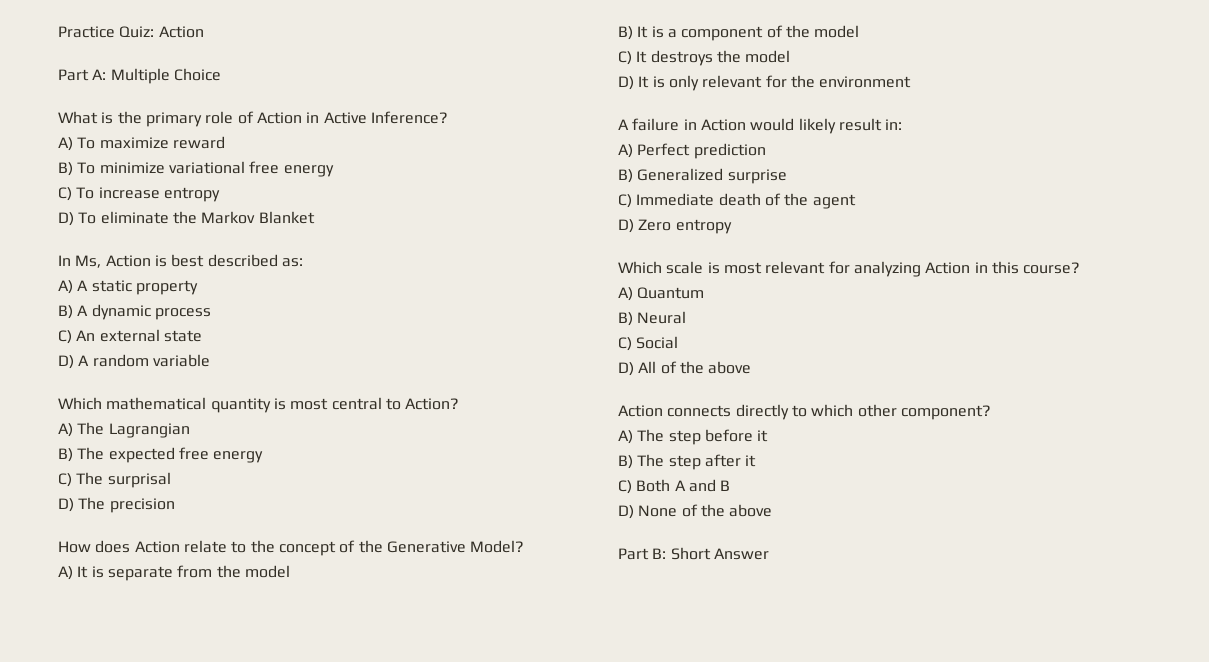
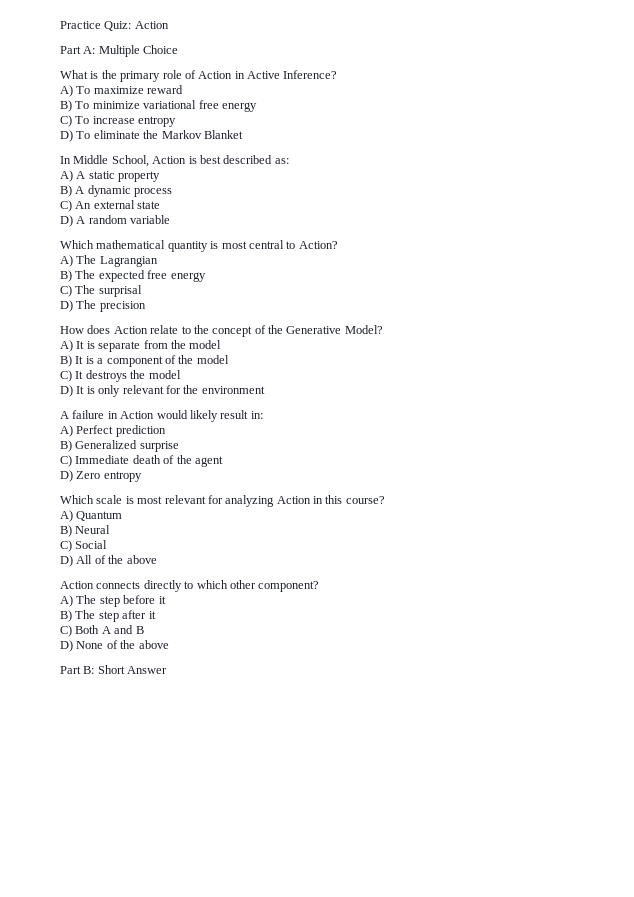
[75,255,102,268] Ms, -> [73,155,149,167] Middle School,

